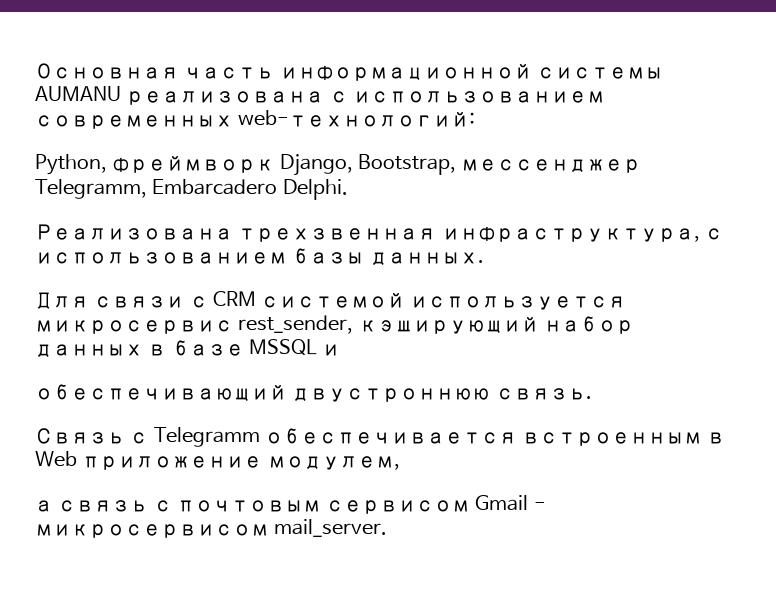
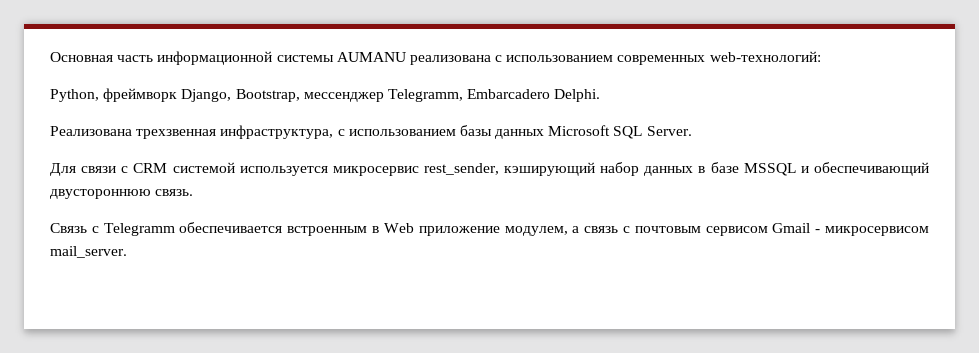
[369,252,484,266] данных. -> [495,125,692,139] данных Microsoft SQL Server.
[35,384,491,402] // обеспечивающий двустроннюю -> [813,162,929,176] [50,189,151,199] обеспечивающий двустороннюю
(400, 463) // -> (568, 231) none

